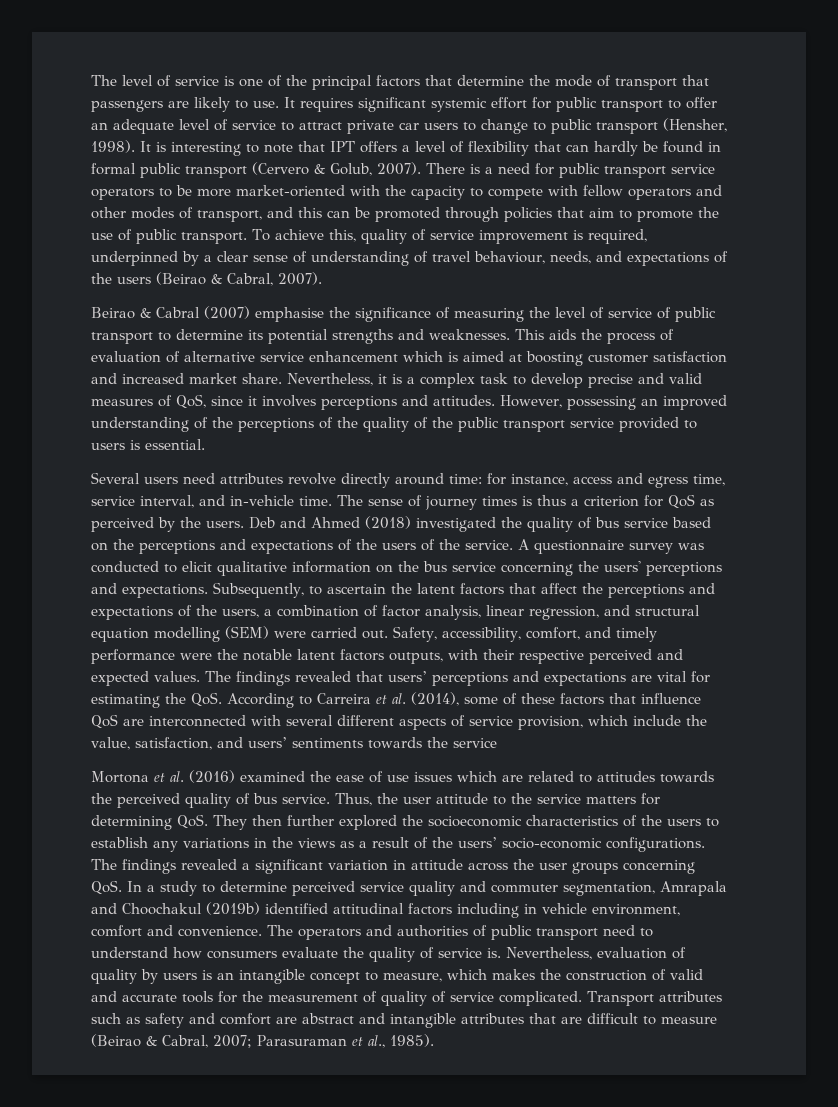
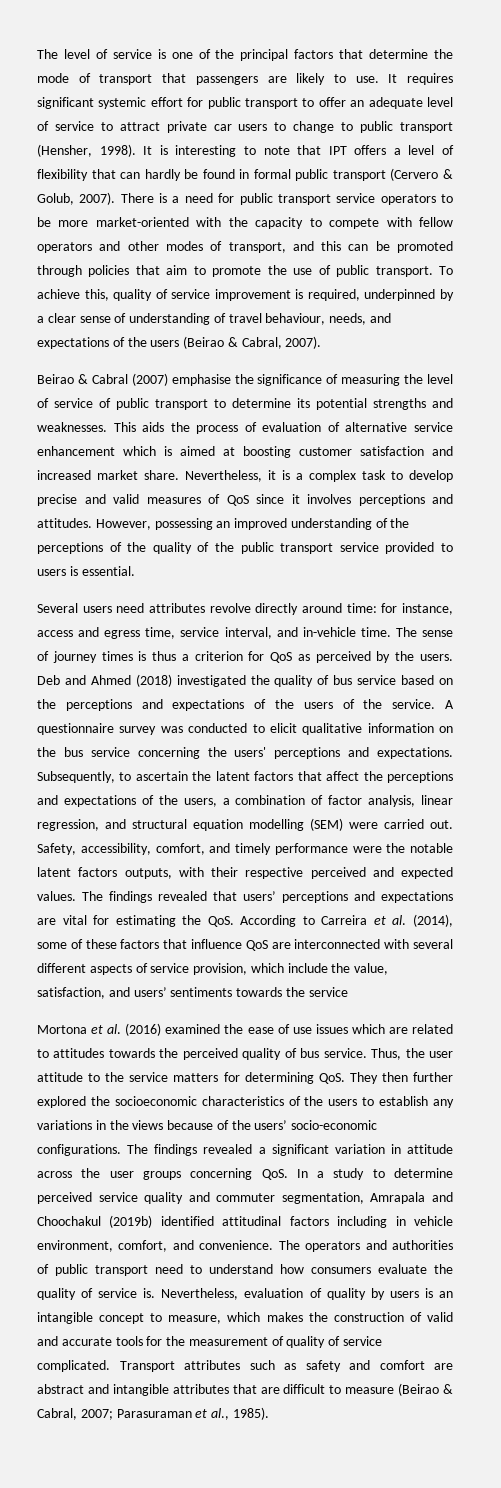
[176,394,206,409] QoS, -> [226,495,249,506] QoS
[340,837,409,848] as a result -> [167,1120,214,1130] because
[91,925,142,937] comfort -> [118,1240,168,1252] comfort,

